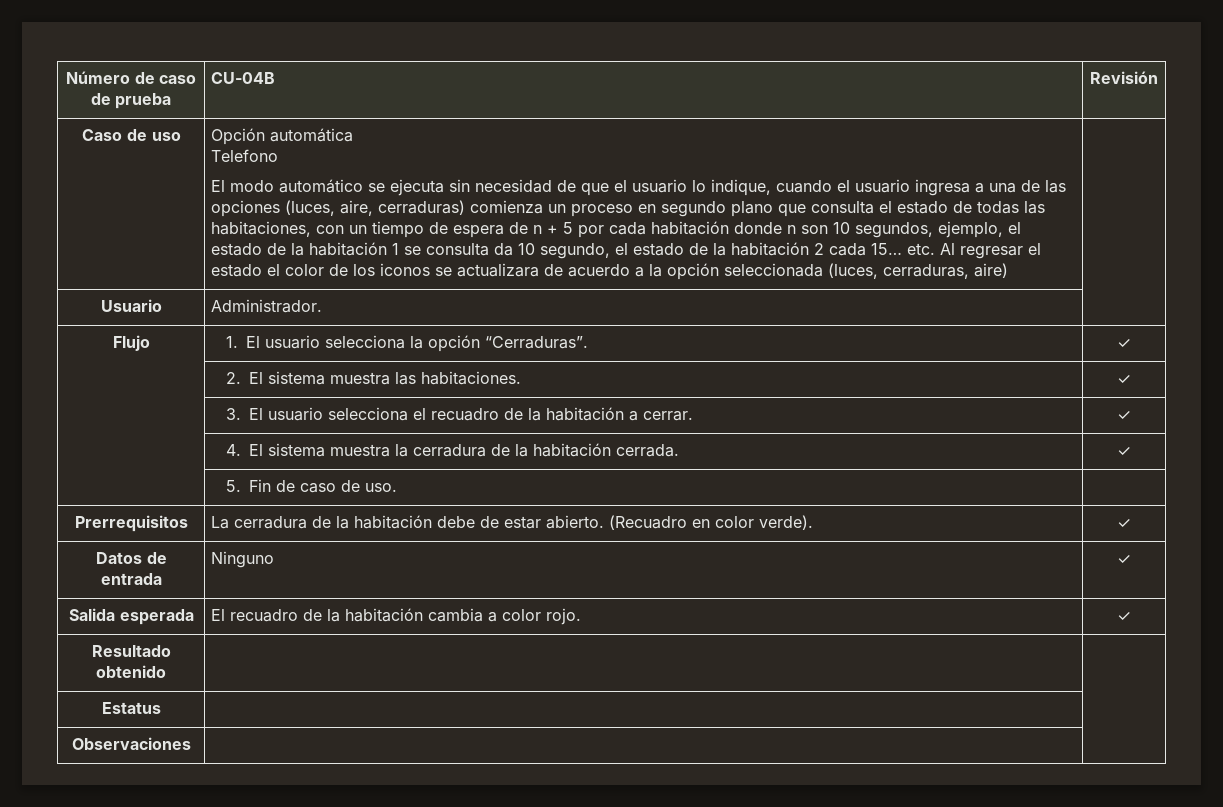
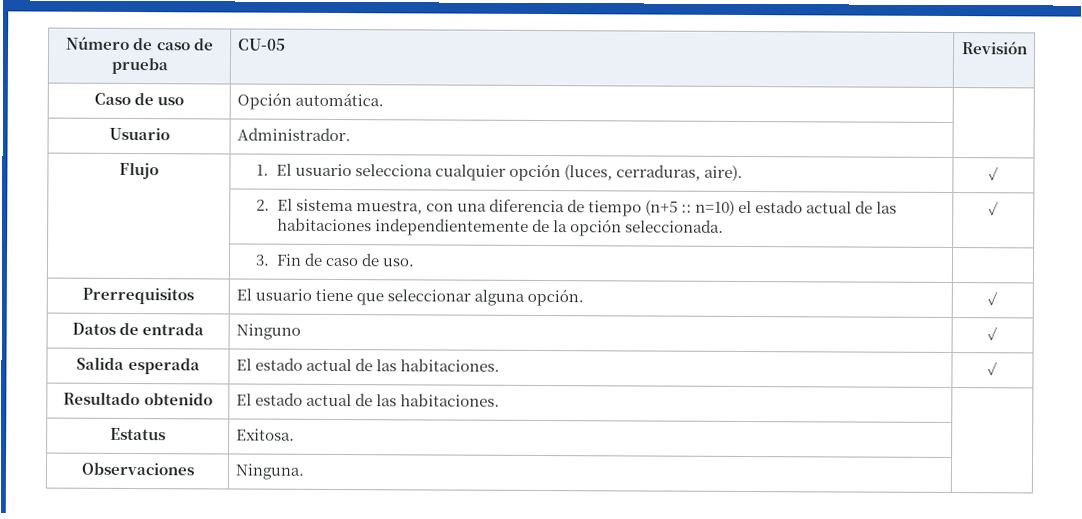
[210,72,275,84] CU-04B -> [237,38,286,51] CU-05
[269,128,353,142] [210,149,278,162] [210,179,1066,196] [210,200,1045,217] [210,221,1021,238] [210,242,1041,259] [210,263,1008,280] automática // Telefono // El modo automático se ejecuta sin necesidad de que el usuario lo indique, cuando el usuario ingresa a una de las opciones (luces, aire, cerraduras) comienza un proceso en segundo plano que consulta el estado de todas las habitaciones, con un tiempo de espera de n + 5 por cada habitación donde n son 10 segundos, ejemplo, el estado de la habitación 1 se consulta da 10 segundo, el estado de la habitación 2 cada 15… etc. Al regresar el estado el color de los iconos se actualizara de acuerdo a la opción seleccionada (luces, cerraduras, aire) -> [294,92,384,107] automática.
[410,335,589,352] la opción “Cerraduras”. -> [434,163,744,182] cualquier opción (luces, cerraduras, aire).
[330,371,522,385] [1117,374,1131,384] [226,407,694,421] [1117,410,1131,420] [226,443,680,457] [1117,446,1131,456] [226,480,242,492] muestra las habitaciones. | ✓ // | 3. El usuario selecciona el recuadro de la habitación a cerrar. | ✓ // | 4. El sistema muestra la cerradura de la habitación cerrada. | ✓ // | 5. -> [355,198,898,217] [276,217,724,237] [988,201,999,216] [255,254,271,266] muestra, con una diferencia de tiempo (n+5 :: n=10) el estado actual de las habitaciones independientemente de la opción seleccionada. | ✓ // | 3.
[210,515,813,530] La cerradura de la habitación debe de estar abierto. (Recuadro en color verde). -> [235,288,585,307] El usuario tiene que seleccionar alguna opción.
[229,608,581,625] [1117,611,1131,621] [91,645,171,657] [96,665,166,678] recuadro de la habitación cambia a color rojo. | ✓ // Resultado obtenido | -> [254,357,501,372] [987,361,998,376] [63,391,213,406] [235,392,501,407] estado actual de las habitaciones. | ✓ // Resultado obtenido | El estado actual de las habitaciones.
(161, 708) none -> [235,428,295,441] Exitosa.
(191, 743) none -> [234,463,304,480] Ninguna.

